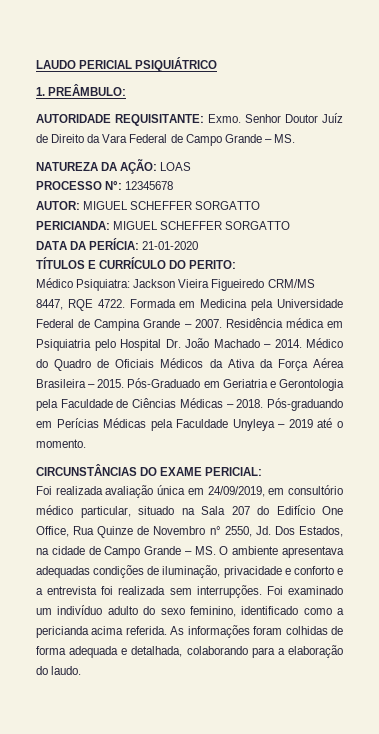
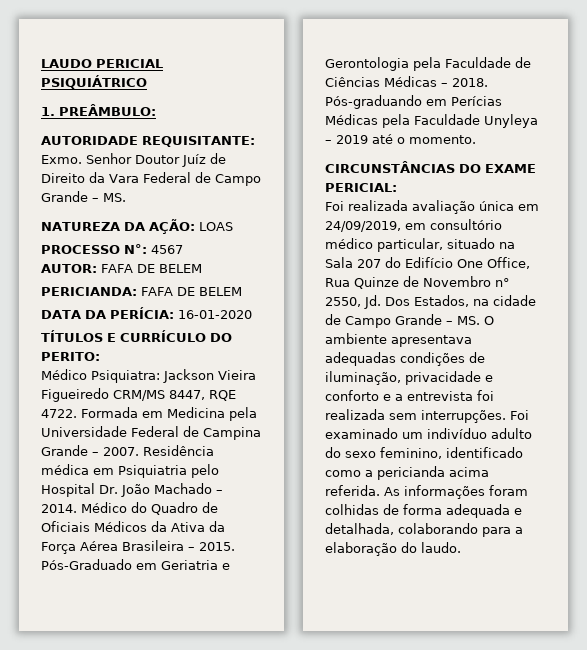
[125,181,174,190] 12345678 -> [151,245,183,254] 4567
[83,201,261,210] [36,221,291,230] MIGUEL SCHEFFER SORGATTO // PERICIANDA: MIGUEL SCHEFFER SORGATTO -> [101,264,202,273] [41,287,242,296] FAFA DE BELEM // PERICIANDA: FAFA DE BELEM
[142,241,199,250] 21-01-2020 -> [178,310,252,319] 16-01-2020

